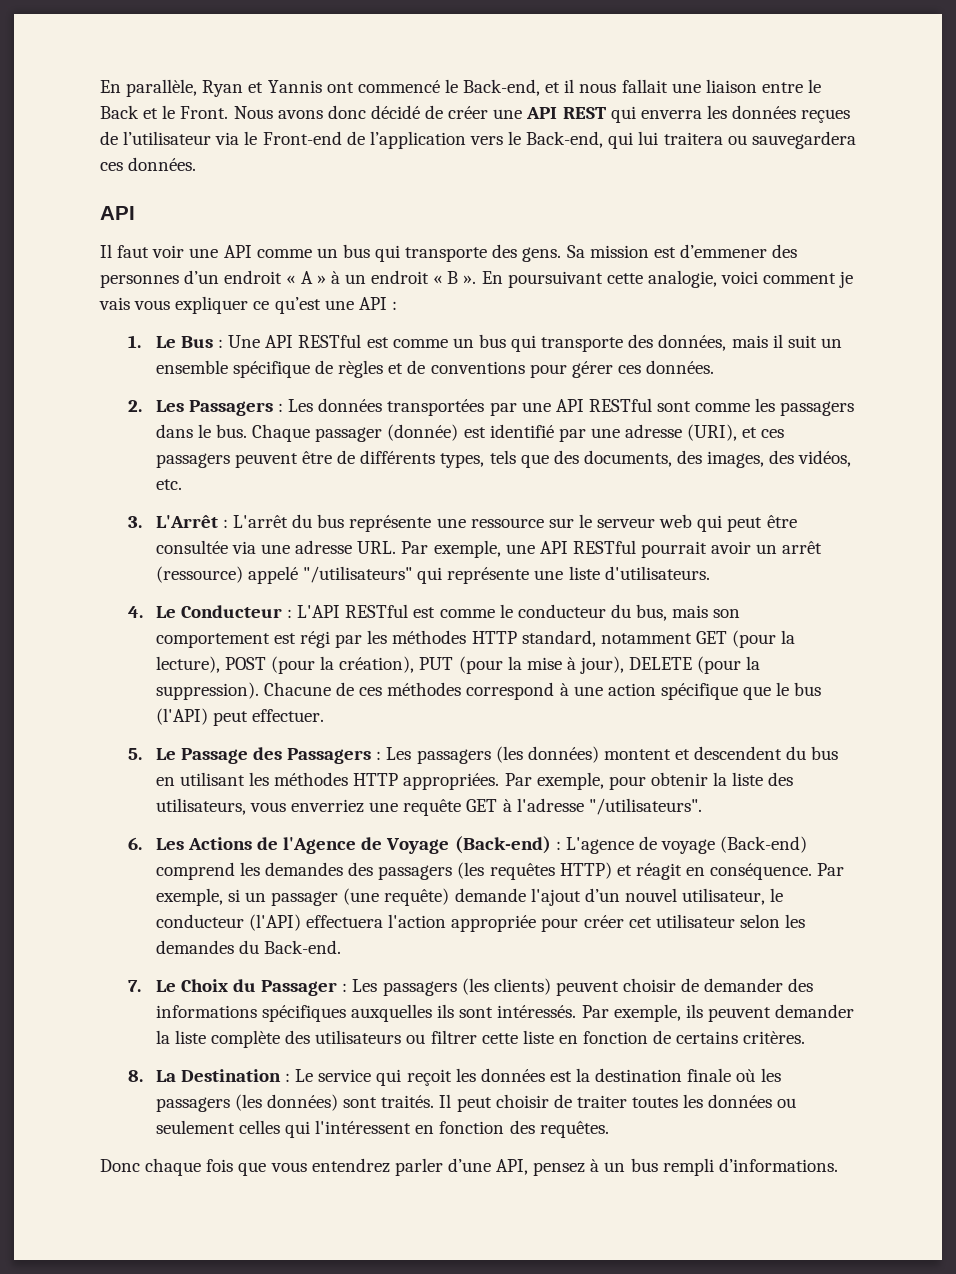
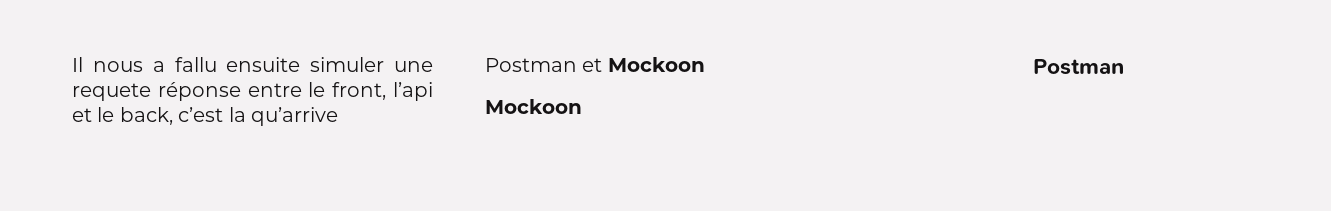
[100,79,822,97] [100,105,851,123] [100,131,856,149] [100,157,197,171] [100,206,135,220] [100,244,798,262] [100,270,854,288] [99,296,397,314] [127,334,842,352] [155,360,715,378] [127,398,855,416] [155,424,785,442] [155,450,852,468] [155,479,182,490] [127,514,797,532] [155,540,823,558] [155,566,710,584] [127,604,741,621] [155,630,796,648] [155,656,761,674] [155,682,822,700] [155,708,325,726] [127,746,839,764] [155,772,794,790] [155,798,702,816] [127,836,808,854] [155,862,845,880] [155,888,784,906] [155,914,806,932] [155,940,342,954] [127,978,814,996] [155,1004,855,1022] [155,1030,806,1048] [127,1068,781,1086] [155,1094,797,1112] [155,1120,609,1138] [100,1158,838,1176] En parallèle, Ryan et Yannis ont commencé le Back-end, et il nous fallait une liaison entre le Back et le Front. Nous avons donc décidé de créer une API REST qui enverra les données reçues de l’utilisateur via le Front-end de l’application vers le Back-end, qui lui traitera ou sauvegardera ces données. // API // Il faut voir une API comme un bus qui transporte des gens. Sa mission est d’emmener des personnes d’un endroit « A » à un endroit « B ». En poursuivant cette analogie, voici comment je vais vous expliquer ce qu’est une API : // 1. Le Bus : Une API RESTful est comme un bus qui transporte des données, mais il suit un ensemble spécifique de règles et de conventions pour gérer ces données. // 2. Les Passagers : Les données transportées par une API RESTful sont comme les passagers dans le bus. Chaque passager (donnée) est identifié par une adresse (URI), et ces passagers peuvent être de différents types, tels que des documents, des images, des vidéos, etc. // 3. L'Arrêt : L'arrêt du bus représente une ressource sur le serveur web qui peut être consultée via une adresse URL. Par exemple, une API RESTful pourrait avoir un arrêt (ressource) appelé "/utilisateurs" qui représente une liste d'utilisateurs. // 4. Le Conducteur : L'API RESTful est comme le conducteur du bus, mais son comportement est régi par les méthodes HTTP standard, notamment GET (pour la lecture), POST (pour la création), PUT (pour la mise à jour), DELETE (pour la suppression). Chacune de ces méthodes correspond à une action spécifique que le bus (l'API) peut effectuer. // 5. Le Passage des Passagers : Les passagers (les données) montent et descendent du bus en utilisant les méthodes HTTP appropriées. Par exemple, pour obtenir la liste des utilisateurs, vous enverriez une requête GET à l'adresse "/utilisateurs". // 6. Les Actions de l'Agence de Voyage (Back-end) : L'agence de voyage (Back-end) comprend les demandes des passagers (les requêtes HTTP) et réagit en conséquence. Par exemple, si un passager (une requête) demande l'ajout d’un nouvel utilisateur, le conducteur (l'API) effectuera l'action appropriée pour créer cet utilisateur selon les demandes du Back-end. // 7. Le Choix du Passager : Les passagers (les clients) peuvent choisir de demander des informations spécifiques auxquelles ils sont intéressés. Par exemple, ils peuvent demander la liste complète des utilisateurs ou filtrer cette liste en fonction de certains critères. // 8. La Destination : Le service qui reçoit les données est la destination finale où les passagers (les données) sont traités. Il peut choisir de traiter toutes les données ou seulement celles qui l'intéressent en fonction des requêtes. // Donc chaque fois que vous entendrez parler d’une API, pensez à un bus rempli d’informations. -> [72,57,434,72] [72,82,434,101] [72,107,338,126] [485,57,705,72] [485,99,582,114] [1033,59,1124,75] Il nous a fallu ensuite simuler une requete réponse entre le front, l’api et le back, c’est la qu’arrive Postman et Mockoon // Mockoon // Postman

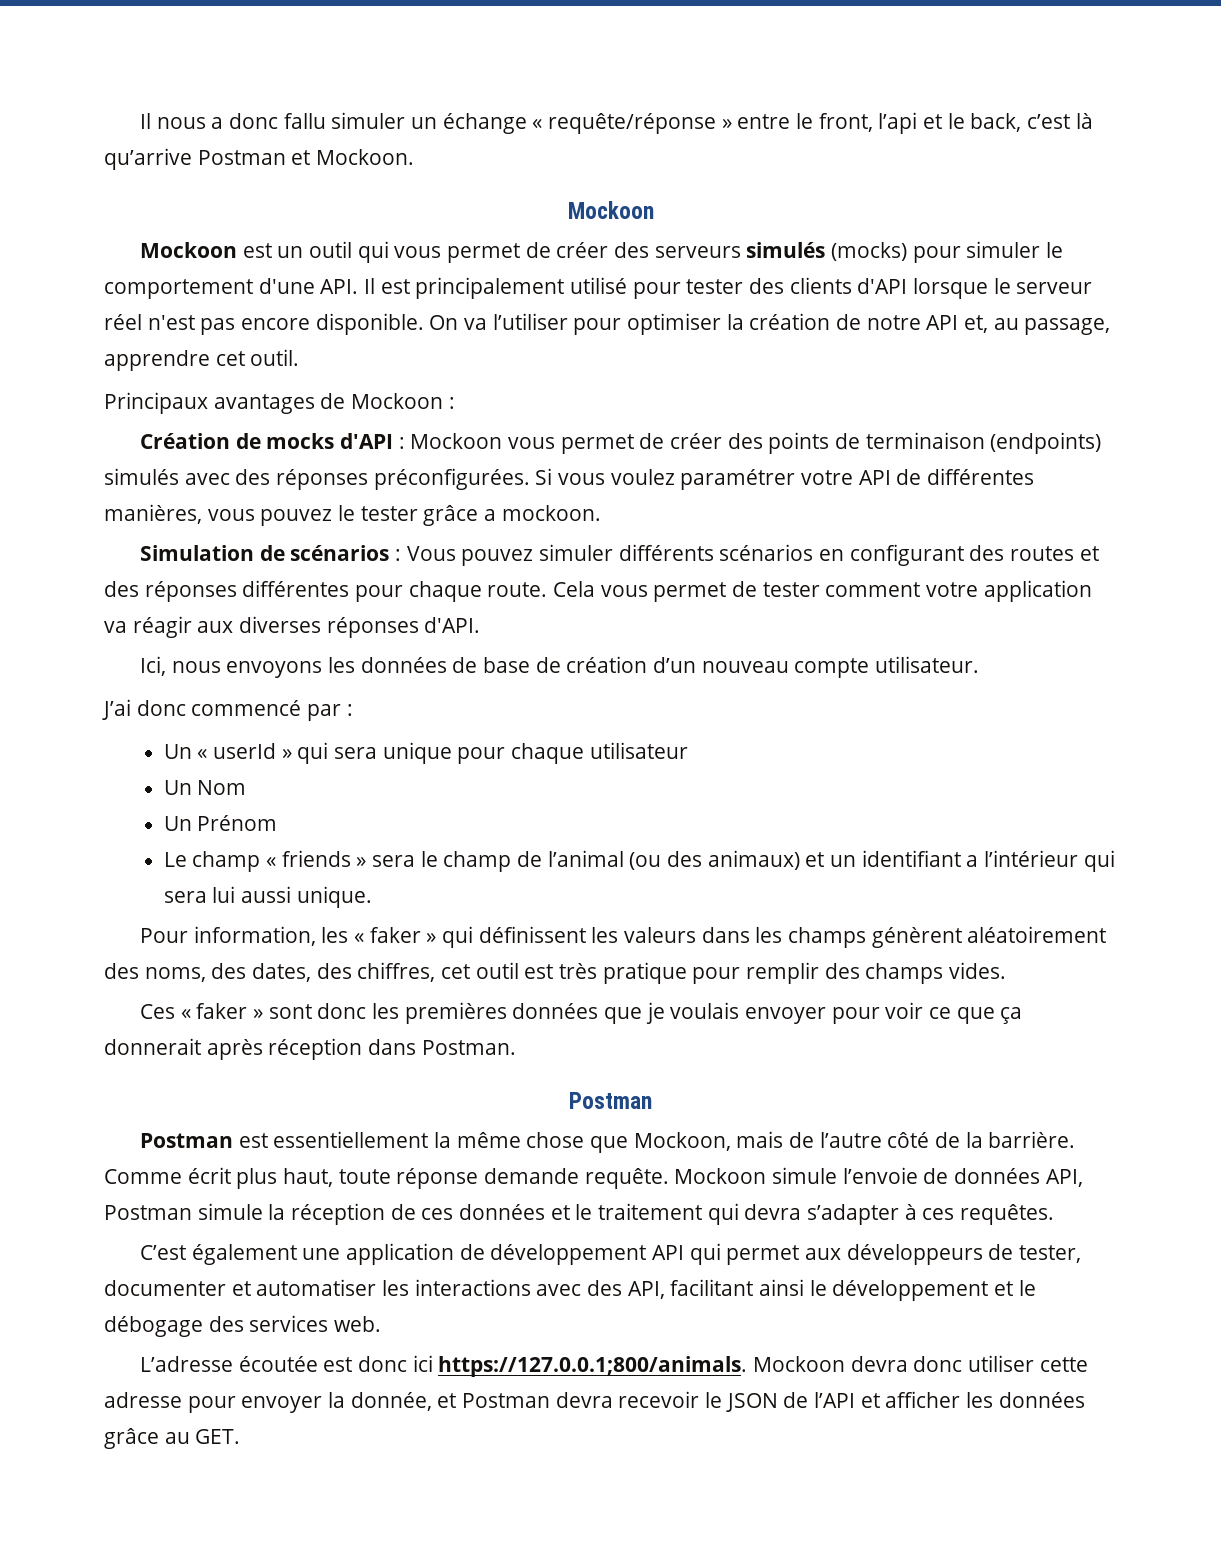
[174,57,434,72] [72,82,241,101] fallu ensuite simuler une requete réponse -> [228,112,732,134] donc fallu simuler un échange « requête/réponse »
[228,107,246,122] la -> [1075,113,1093,129] là
(603, 65) none -> [316,149,415,165] Mockoon. //
[1033,59,1124,75] // Postman -> [242,241,1064,263] [104,277,1093,299] [104,313,1111,335] [104,349,300,371] [104,392,455,414] [139,432,1102,454] [104,468,1035,490] [104,504,601,526] [139,544,1099,566] [104,580,1092,602] [104,616,481,638] [139,656,980,678] [102,699,353,721] [163,742,688,764] [163,780,247,795] [163,815,278,831] [163,850,1115,872] [163,886,372,908] [139,926,1107,948] [104,962,1007,984] [139,1002,1023,1024] [104,1038,516,1060] [569,1092,652,1109] [139,1131,1076,1153] [104,1167,1083,1189] [104,1203,1055,1225] [139,1243,1082,1265] [104,1279,1036,1301] [104,1315,382,1337] [139,1355,1088,1377] [104,1391,1085,1413] [104,1428,241,1449] est un outil qui vous permet de créer des serveurs simulés (mocks) pour simuler le comportement d'une API. Il est principalement utilisé pour tester des clients d'API lorsque le serveur réel n'est pas encore disponible. On va l’utiliser pour optimiser la création de notre API et, au passage, apprendre cet outil. // Principaux avantages de Mockoon : // Création de mocks d'API : Mockoon vous permet de créer des points de terminaison (endpoints) simulés avec des réponses préconfigurées. Si vous voulez paramétrer votre API de différentes manières, vous pouvez le tester grâce a mockoon. // Simulation de scénarios : Vous pouvez simuler différents scénarios en configurant des routes et des réponses différentes pour chaque route. Cela vous permet de tester comment votre application va réagir aux diverses réponses d'API. // Ici, nous envoyons les données de base de création d’un nouveau compte utilisateur. // J’ai donc commencé par : // Un « userId » qui sera unique pour chaque utilisateur // Un Nom // Un Prénom // Le champ « friends » sera le champ de l’animal (ou des animaux) et un identifiant a l’intérieur qui sera lui aussi unique. // Pour information, les « faker » qui définissent les valeurs dans les champs génèrent aléatoirement des noms, des dates, des chiffres, cet outil est très pratique pour remplir des champs vides. // Ces « faker » sont donc les premières données que je voulais envoyer pour voir ce que ça donnerait après réception dans Postman. // Postman // Postman est essentiellement la même chose que Mockoon, mais de l’autre côté de la barrière. Comme écrit plus haut, toute réponse demande requête. Mockoon simule l’envoie de données API, Postman simule la réception de ces données et le traitement qui devra s’adapter à ces requêtes. // C’est également une application de développement API qui permet aux développeurs de tester, documenter et automatiser les interactions avec des API, facilitant ainsi le développement et le débogage des services web. // L’adresse écoutée est donc ici https://127.0.0.1;800/animals. Mockoon devra donc utiliser cette adresse pour envoyer la donnée, et Postman devra recevoir le JSON de l’API et afficher les données grâce au GET.

